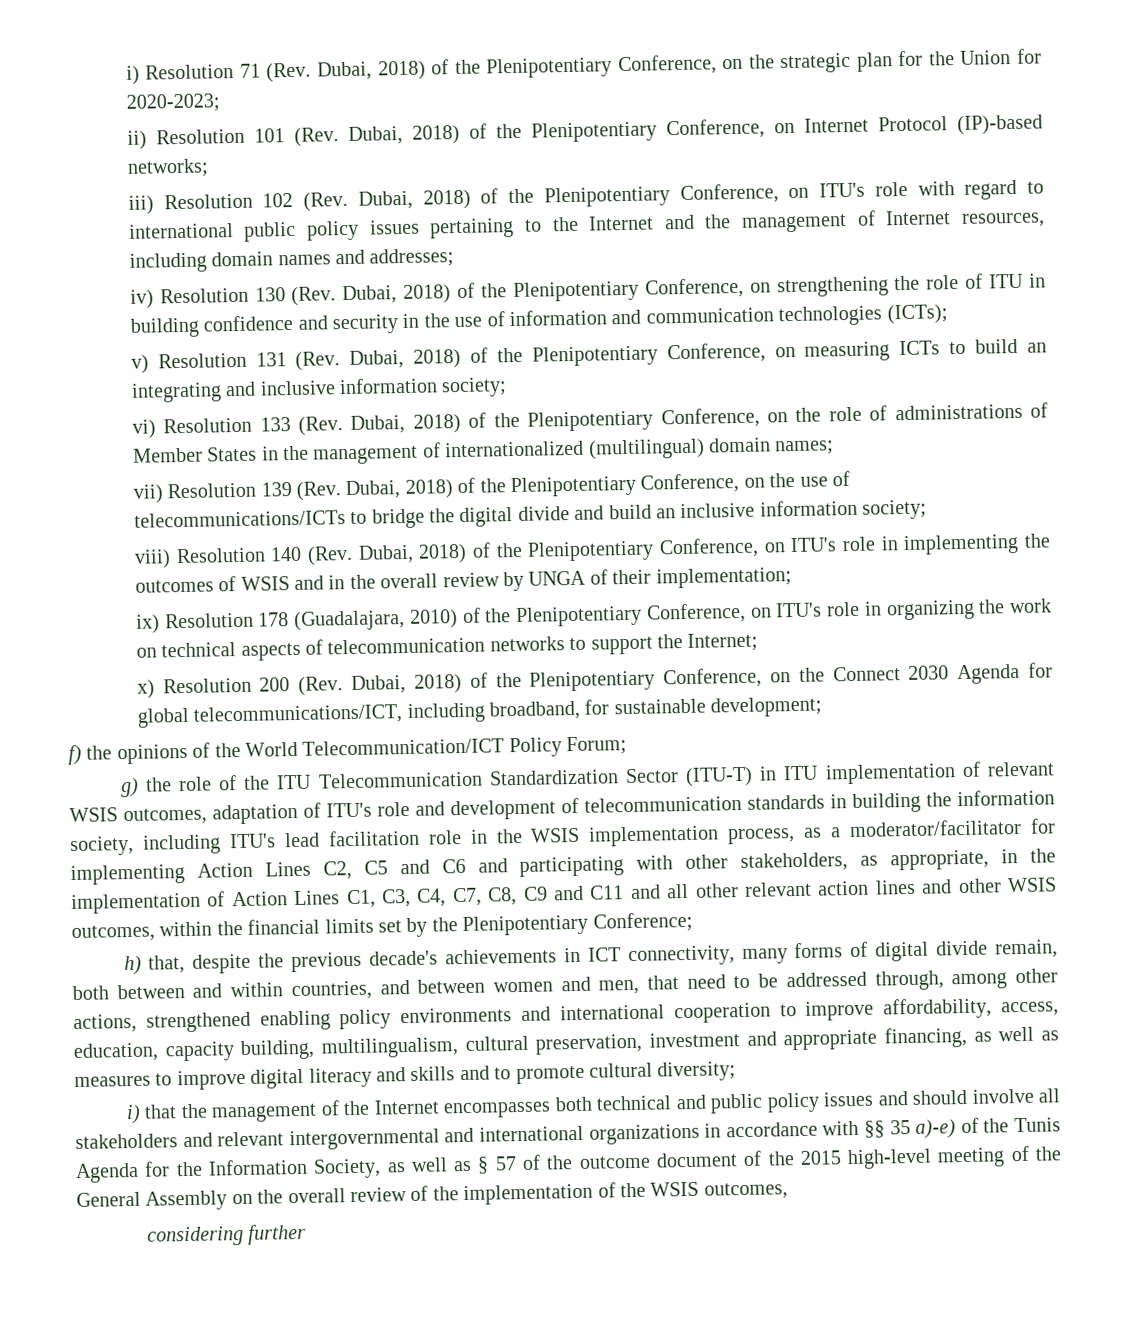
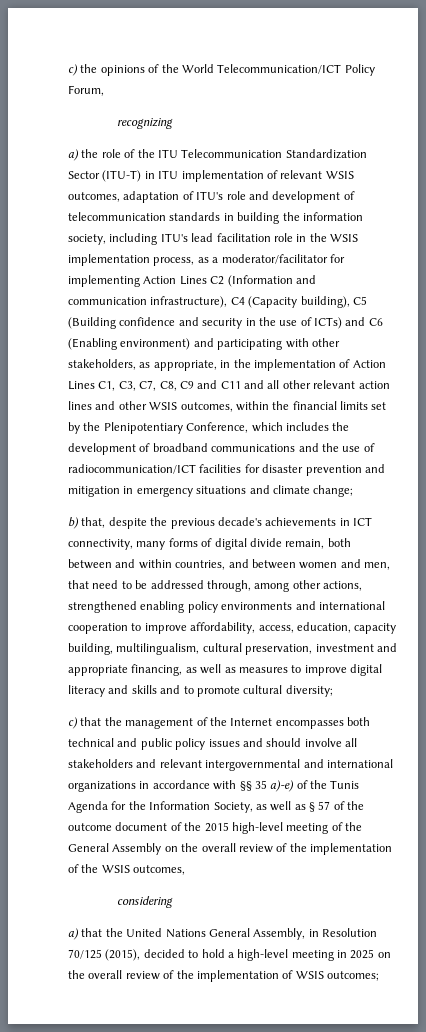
[125,48,1042,85] [125,93,221,113] [126,114,1043,150] [126,158,209,178] [127,179,1044,215] [128,210,1045,242] [128,248,455,273] [129,273,1046,309] [129,304,948,338] [130,338,1047,374] [130,377,508,403] [131,402,1048,439] [132,437,835,465] [132,470,851,504] [133,499,928,529] [133,533,1050,569] [134,567,792,593] [135,598,1052,634] [135,632,759,661] [136,662,1053,699] [136,696,823,728] [68,744,82,766] i) Resolution 71 (Rev. Dubai, 2018) of the Plenipotentiary Conference, on the strategic plan for the Union for 2020-2023; // ii) Resolution 101 (Rev. Dubai, 2018) of the Plenipotentiary Conference, on Internet Protocol (IP)-based networks; // iii) Resolution 102 (Rev. Dubai, 2018) of the Plenipotentiary Conference, on ITU's role with regard to international public policy issues pertaining to the Internet and the management of Internet resources, including domain names and addresses; // iv) Resolution 130 (Rev. Dubai, 2018) of the Plenipotentiary Conference, on strengthening the role of ITU in building confidence and security in the use of information and communication technologies (ICTs); // v) Resolution 131 (Rev. Dubai, 2018) of the Plenipotentiary Conference, on measuring ICTs to build an integrating and inclusive information society; // vi) Resolution 133 (Rev. Dubai, 2018) of the Plenipotentiary Conference, on the role of administrations of Member States in the management of internationalized (multilingual) domain names; // vii) Resolution 139 (Rev. Dubai, 2018) of the Plenipotentiary Conference, on the use of telecommunications/ICTs to bridge the digital divide and build an inclusive information society; // viii) Resolution 140 (Rev. Dubai, 2018) of the Plenipotentiary Conference, on ITU's role in implementing the outcomes of WSIS and in the overall review by UNGA of their implementation; // ix) Resolution 178 (Guadalajara, 2010) of the Plenipotentiary Conference, on ITU's role in organizing the work on technical aspects of telecommunication networks to support the Internet; // x) Resolution 200 (Rev. Dubai, 2018) of the Plenipotentiary Conference, on the Connect 2030 Agenda for global telecommunications/ICT, including broadband, for sustainable development; // f) -> [68,64,78,76] c)
[566,736,628,756] [119,777,139,798] Forum; // g) -> [68,85,104,96] [116,118,173,129] [68,149,79,161] Forum, // recognizing // a)
[322,858,466,880] C2, C5 and C6 -> [210,275,316,287] [68,296,367,308] [68,317,383,329] [68,338,191,350] C2 (Information and communication infrastructure), C4 (Capacity building), C5 (Building confidence and security in the use of ICTs) and C6 (Enabling environment)
[417,888,447,907] C4, -> (136, 386) none
[592,911,693,933] [123,955,142,976] Conference; // h) -> [186,422,350,433] [68,443,375,455] [68,464,385,476] [68,485,354,497] [68,517,79,529] Conference, which includes the development of broadband communications and the use of radiocommunication/ICT facilities for disaster prevention and mitigation in emergency situations and climate change; // b)
[125,1104,141,1125] i) -> [68,717,78,729] c)
[248,1223,307,1245] further -> [68,928,377,940] [68,949,391,961] [68,970,379,982] // a) that the United Nations General Assembly, in Resolution 70/125 (2015), decided to hold a high-level meeting in 2025 on the overall review of the implementation of WSIS outcomes;

